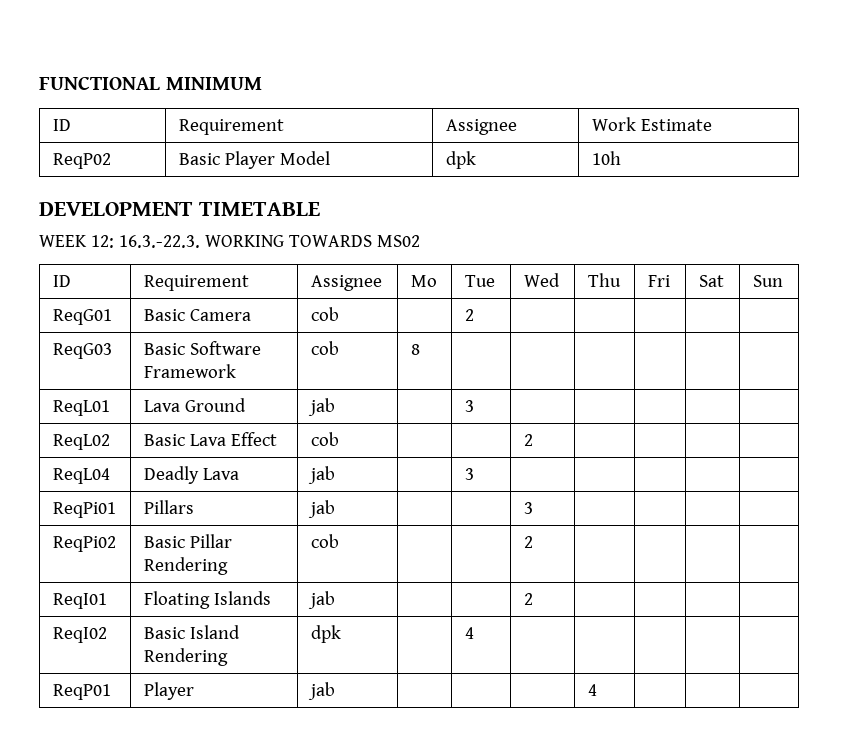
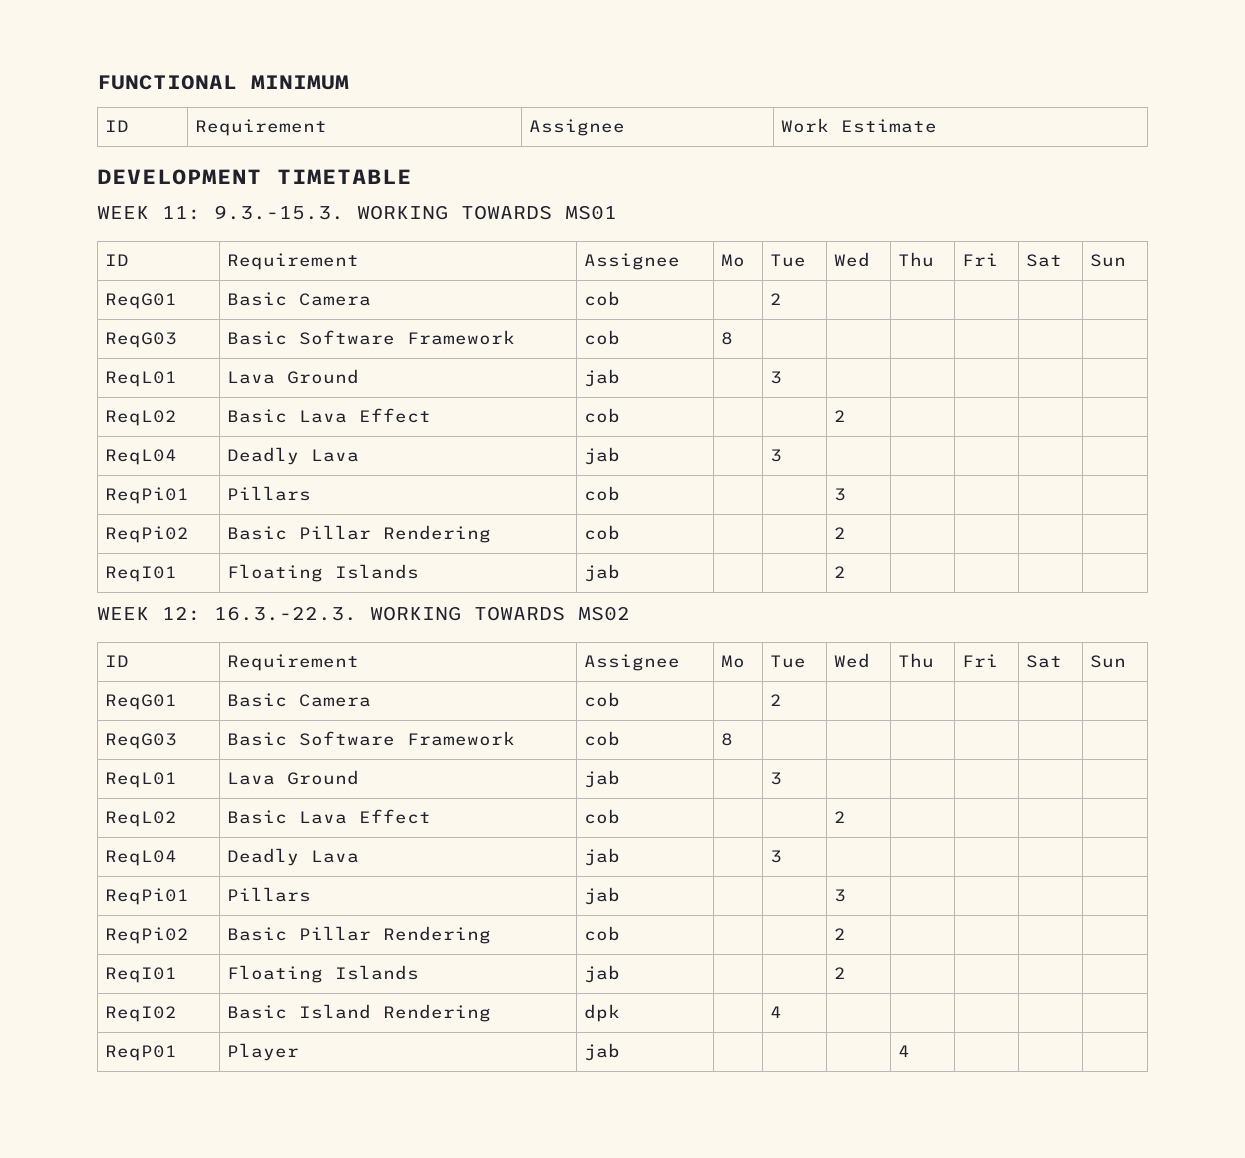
[52,153,111,169] [178,151,330,169] [445,151,476,169] [591,151,621,165] [39,202,321,216] // ReqP02 | Basic Player Model | dpk | 10h // DEVELOPMENT TIMETABLE -> [97,169,412,185] [97,205,617,220] [104,254,129,266] [226,253,359,270] [583,253,680,270] [720,254,745,267] [769,254,806,267] [833,252,870,267] [897,252,934,267] [961,253,998,266] [1025,254,1062,267] [1089,254,1126,267] [104,293,177,309] [226,292,371,306] [583,291,620,306] [769,293,782,305] [104,332,177,348] [226,330,515,345] [583,330,620,345] [720,332,733,345] [104,371,177,387] [226,369,359,384] [583,369,620,387] [769,371,782,384] [104,410,177,426] [226,408,431,423] [583,408,620,423] [833,410,846,422] [104,449,177,465] [226,447,359,465] [583,447,620,465] [769,449,782,462] [104,487,189,504] [226,486,311,501] [583,486,620,501] [833,488,846,501] [104,526,189,543] [226,525,491,543] [583,525,620,540] [833,527,846,539] [104,566,177,582] [226,564,419,582] [583,564,620,582] [833,566,846,578] // DEVELOPMENT TIMETABLE // WEEK 11: 9.3.-15.3. WORKING TOWARDS MS01 // ID | Requirement | Assignee | Mo | Tue | Wed | Thu | Fri | Sat | Sun // ReqG01 | Basic Camera | cob | | 2 | | | | | // ReqG03 | Basic Software Framework | cob | 8 | | | | | | // ReqL01 | Lava Ground | jab | | 3 | | | | | // ReqL02 | Basic Lava Effect | cob | | | 2 | | | | // ReqL04 | Deadly Lava | jab | | 3 | | | | | // ReqPi01 | Pillars | cob | | | 3 | | | | // ReqPi02 | Basic Pillar Rendering | cob | | | 2 | | | | // ReqI01 | Floating Islands | jab | | | 2 | | | |

